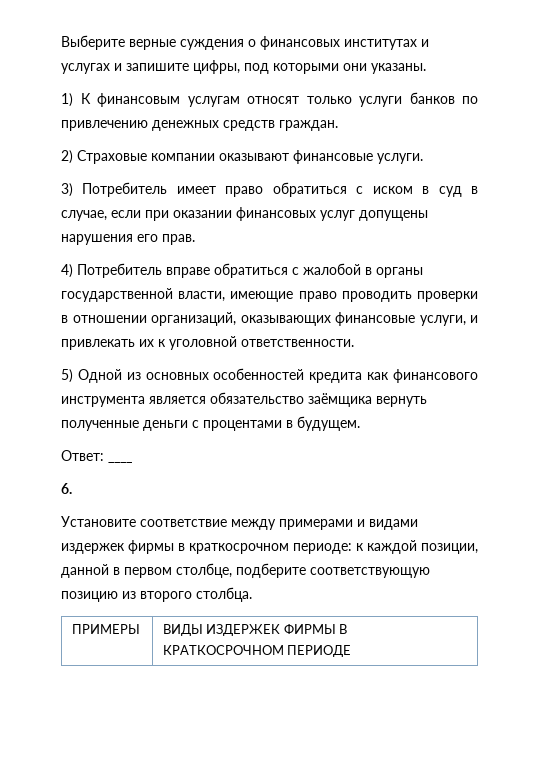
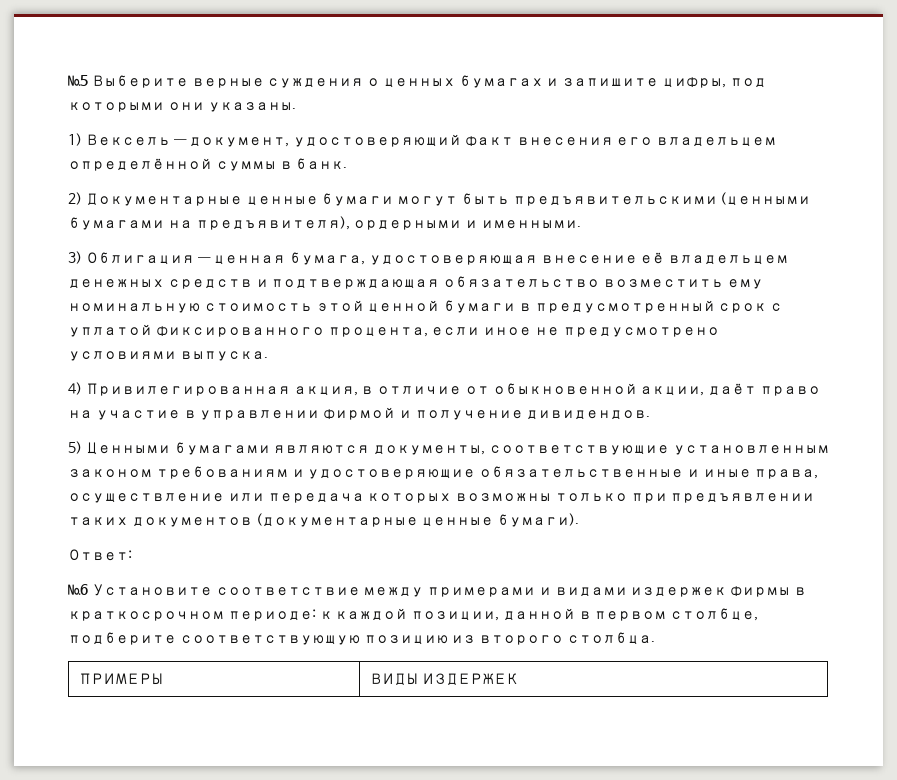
(61, 42) none -> [68,75,88,86] №5
[260,36,429,50] [61,63,110,74] финансовых институтах и услугах -> [382,75,543,88] ценных бумагах
[80,92,478,107] [61,120,338,131] [61,150,423,164] [61,182,479,197] [61,207,428,221] [61,234,195,245] [61,263,423,278] [61,288,478,302] [61,312,478,326] [61,336,354,350] [61,368,478,383] [61,392,427,407] [61,416,360,431] К финансовым услугам относят только услуги банков по привлечению денежных средств граждан. // 2) Страховые компании оказывают финансовые услуги. // 3) Потребитель имеет право обратиться с иском в суд в случае, если при оказании финансовых услуг допущены нарушения его прав. // 4) Потребитель вправе обратиться с жалобой в органы государственной власти, имеющие право проводить проверки в отношении организаций, оказывающих финансовые услуги, и привлекать их к уголовной ответственности. // 5) Одной из основных особенностей кредита как финансового инструмента является обязательство заёмщика вернуть полученные деньги с процентами в будущем. -> [85,134,777,147] [68,158,348,171] [68,192,811,206] [68,216,581,230] [68,251,789,265] [68,276,763,289] [68,300,783,313] [68,324,719,337] [68,351,268,361] [68,382,821,396] [68,407,651,420] [68,441,829,455] [68,466,819,479] [68,493,815,503] [68,513,580,527] Вексель — документ, удостоверяющий факт внесения его владельцем определённой суммы в банк. // 2) Документарные ценные бумаги могут быть предъявительскими (ценными бумагами на предъявителя), ордерными и именными. // 3) Облигация — ценная бумага, удостоверяющая внесение её владельцем денежных средств и подтверждающая обязательство возместить ему номинальную стоимость этой ценной бумаги в предусмотренный срок с уплатой фиксированного процента, если иное не предусмотрено условиями выпуска. // 4) Привилегированная акция, в отличие от обыкновенной акции, даёт право на участие в управлении фирмой и получение дивидендов. // 5) Ценными бумагами являются документы, соответствующие установленным законом требованиям и удостоверяющие обязательственные и иные права, осуществление или передача которых возможны только при предъявлении таких документов (документарные ценные бумаги).
[108,461,132,463] [61,483,72,494] ____ // 6. // -> [68,584,88,595] // №6
[283,624,348,634] [163,645,352,657] ФИРМЫ В КРАТКОСРОЧНОМ ПЕРИОДЕ -> (518, 679) none

